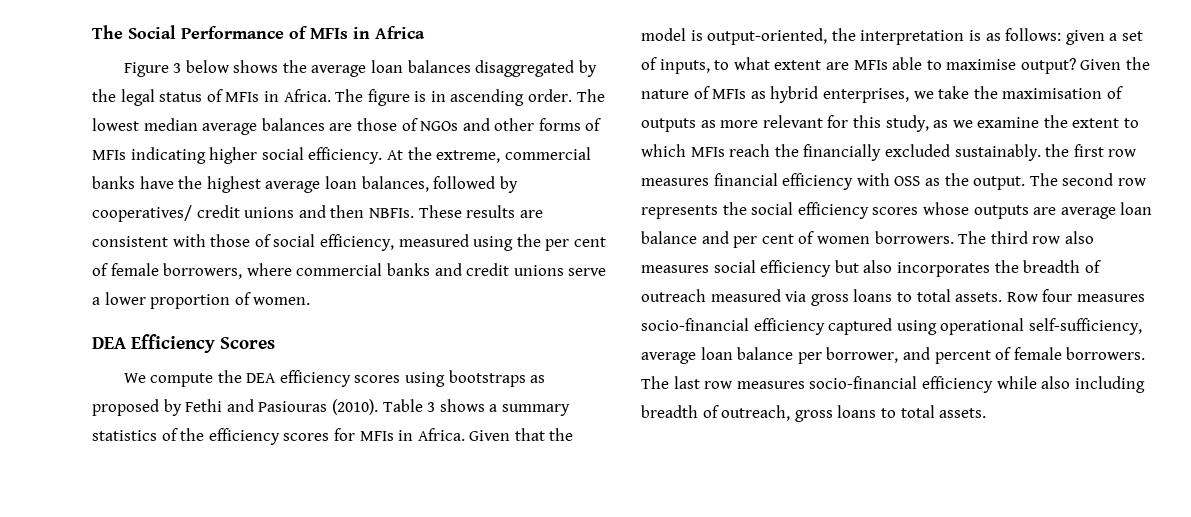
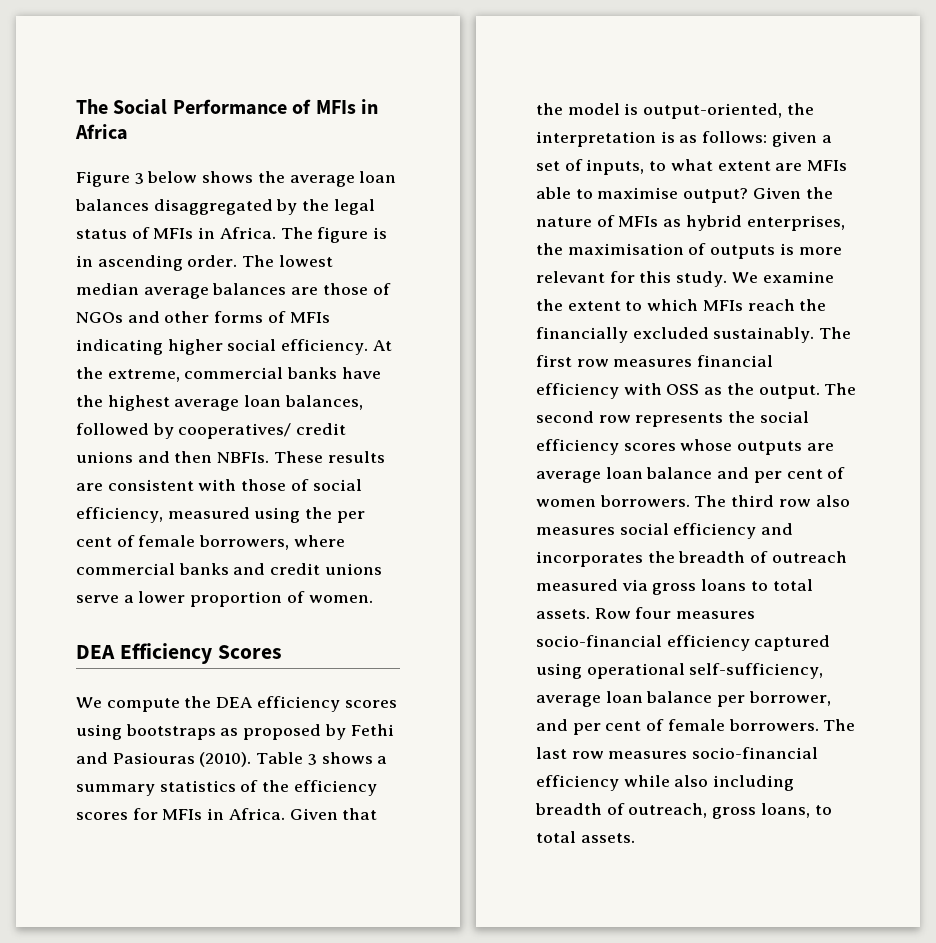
[913,86,970,99] we take -> (845, 223) none
[700,120,716,128] as -> [779,243,794,255] is
[885,115,973,132] study, as we -> [676,271,758,287] study. We
[1045,144,1070,157] the -> [819,327,852,339] The
[834,260,893,273] but also -> [761,523,794,535] and
[934,350,991,364] percent -> [572,721,642,735] per cent
[837,405,877,418] loans -> [760,803,810,818] loans,

